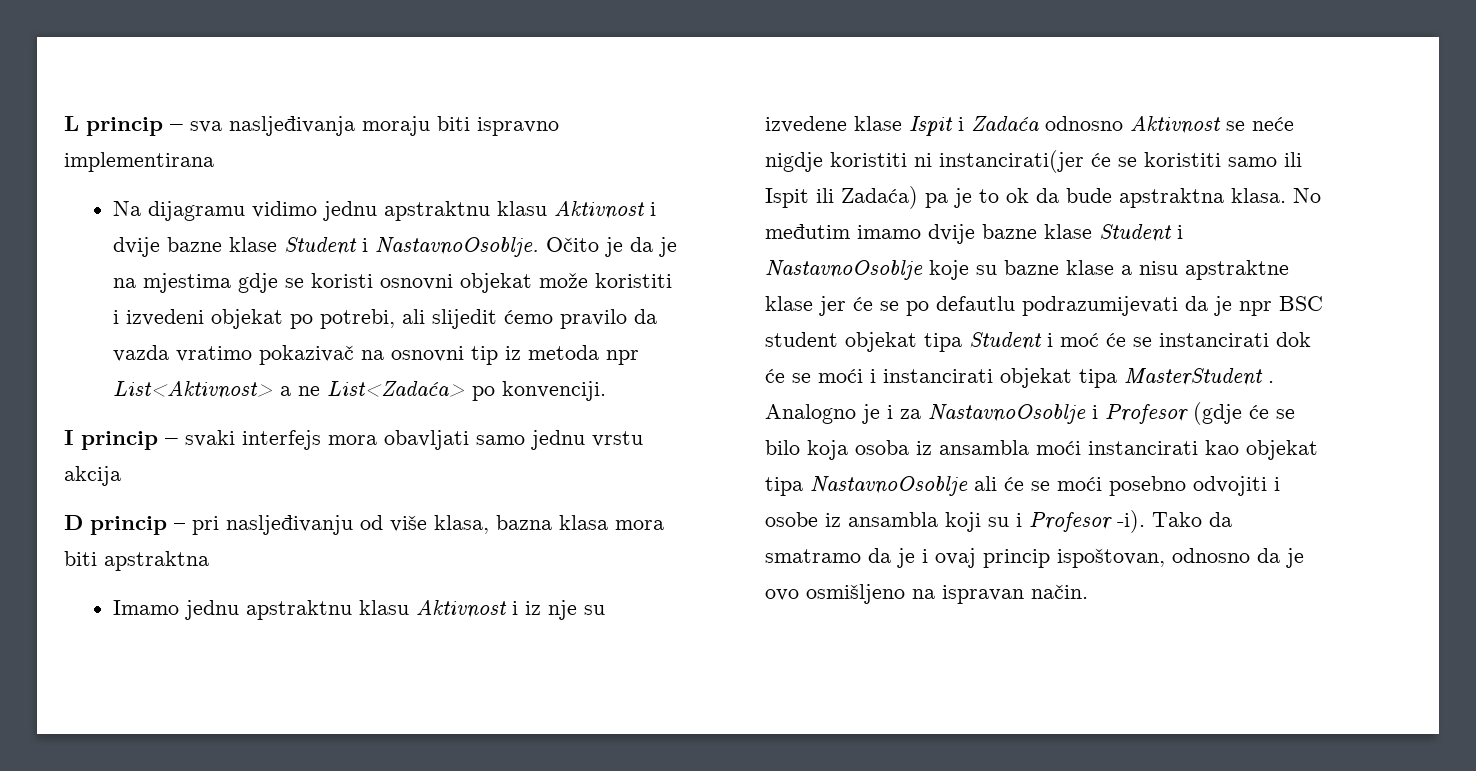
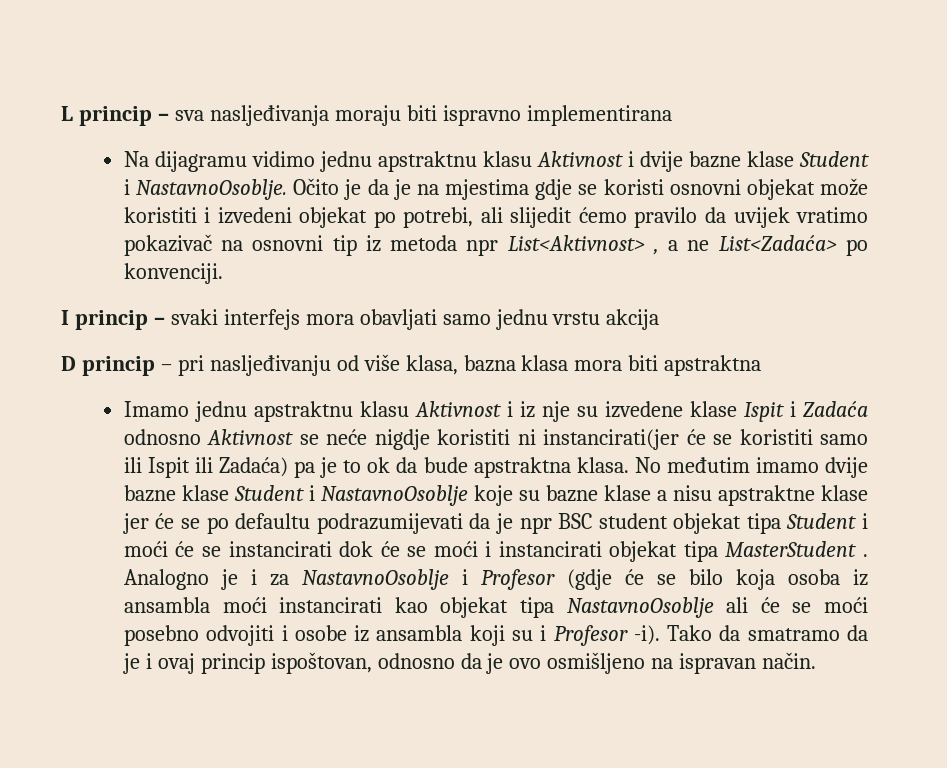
[113,345,170,362] vazda -> [733,207,790,228] uvijek
(274, 389) none -> [652,249,659,255] ,
[936,296,1016,311] defautlu -> [235,513,311,529] defaultu
[1060,333,1100,347] moć -> [123,541,168,557] moći

